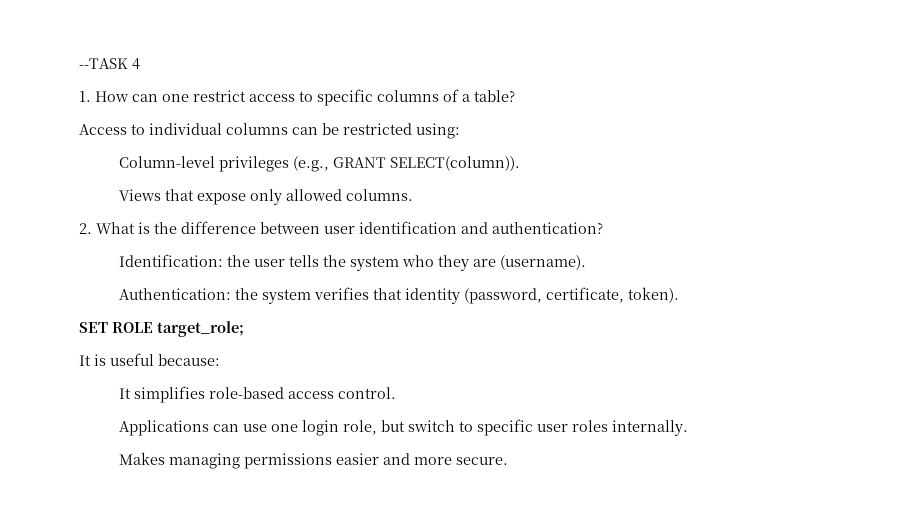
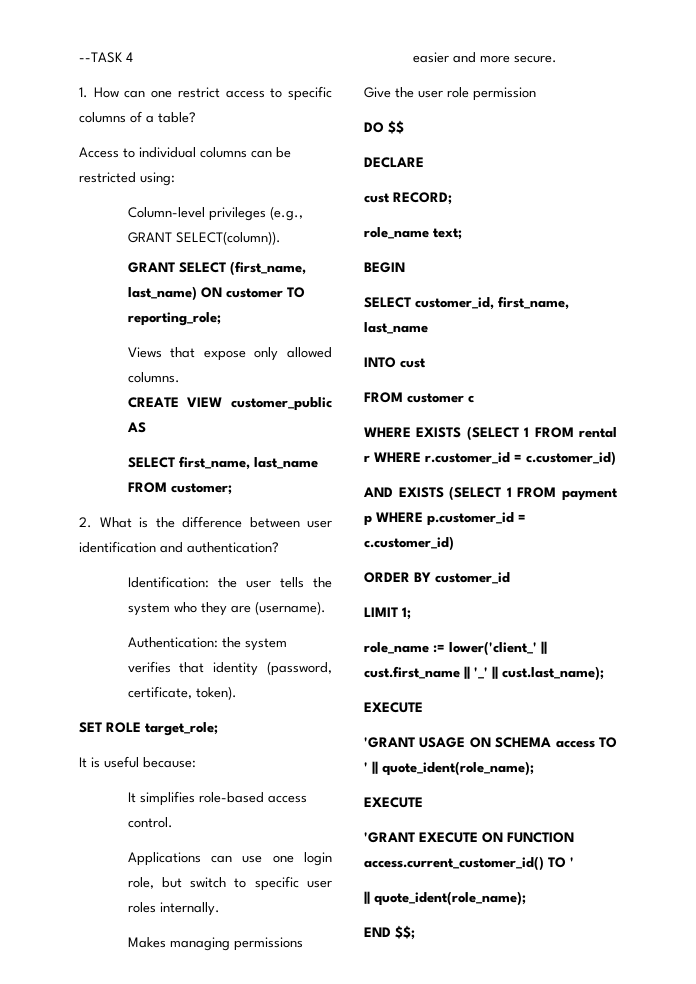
(520, 163) none -> [127,261,306,276] [127,286,305,301] [127,312,221,326] // GRANT SELECT (first_name, last_name) ON customer TO reporting_role;
(413, 195) none -> [127,397,332,411] [126,422,146,433] [127,456,318,470] [127,482,232,495] // CREATE VIEW customer_public AS // SELECT first_name, last_name FROM customer;
(508, 461) none -> [364,87,536,101] [364,120,404,134] [364,157,424,168] [364,192,452,205] [364,227,462,240] [364,262,405,273] [364,296,569,310] [364,322,428,334] [364,357,426,368] [364,392,474,403] [364,426,617,441] [364,451,616,466] [363,486,618,501] [364,512,526,526] [364,536,454,551] [364,572,510,584] [364,607,411,620] [364,641,547,656] [364,666,604,681] [364,702,423,713] [364,737,617,748] [364,761,534,776] [364,797,423,808] [364,832,574,843] [364,856,574,871] [364,891,526,906] [364,925,415,940] // Give the user role permission // DO $$ // DECLARE // cust RECORD; // role_name text; // BEGIN // SELECT customer_id, first_name, last_name // INTO cust // FROM customer c // WHERE EXISTS (SELECT 1 FROM rental r WHERE r.customer_id = c.customer_id) // AND EXISTS (SELECT 1 FROM payment p WHERE p.customer_id = c.customer_id) // ORDER BY customer_id // LIMIT 1; // role_name := lower('client_' || cust.first_name || '_' || cust.last_name); // EXECUTE // 'GRANT USAGE ON SCHEMA access TO ' || quote_ident(role_name); // EXECUTE // 'GRANT EXECUTE ON FUNCTION access.current_customer_id() TO ' // || quote_ident(role_name); // END $$;

